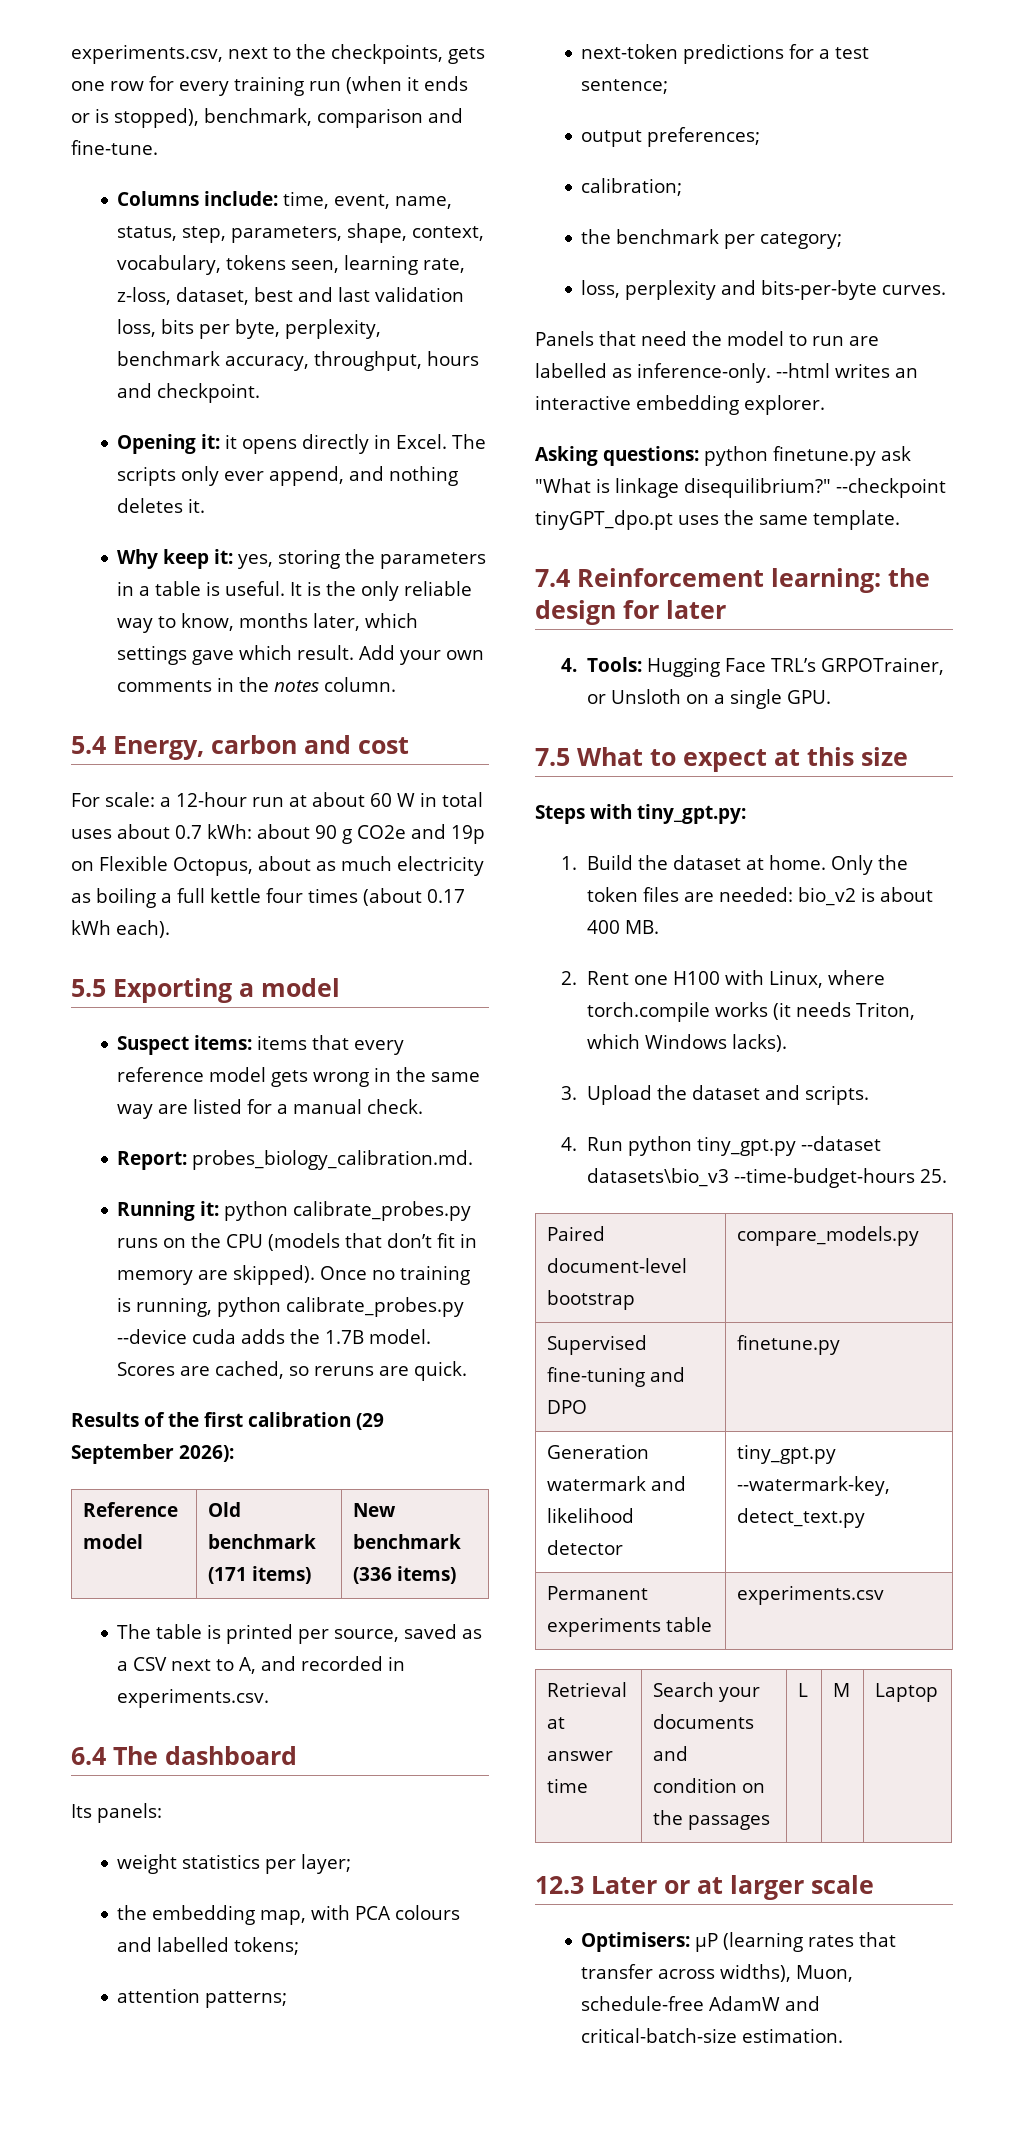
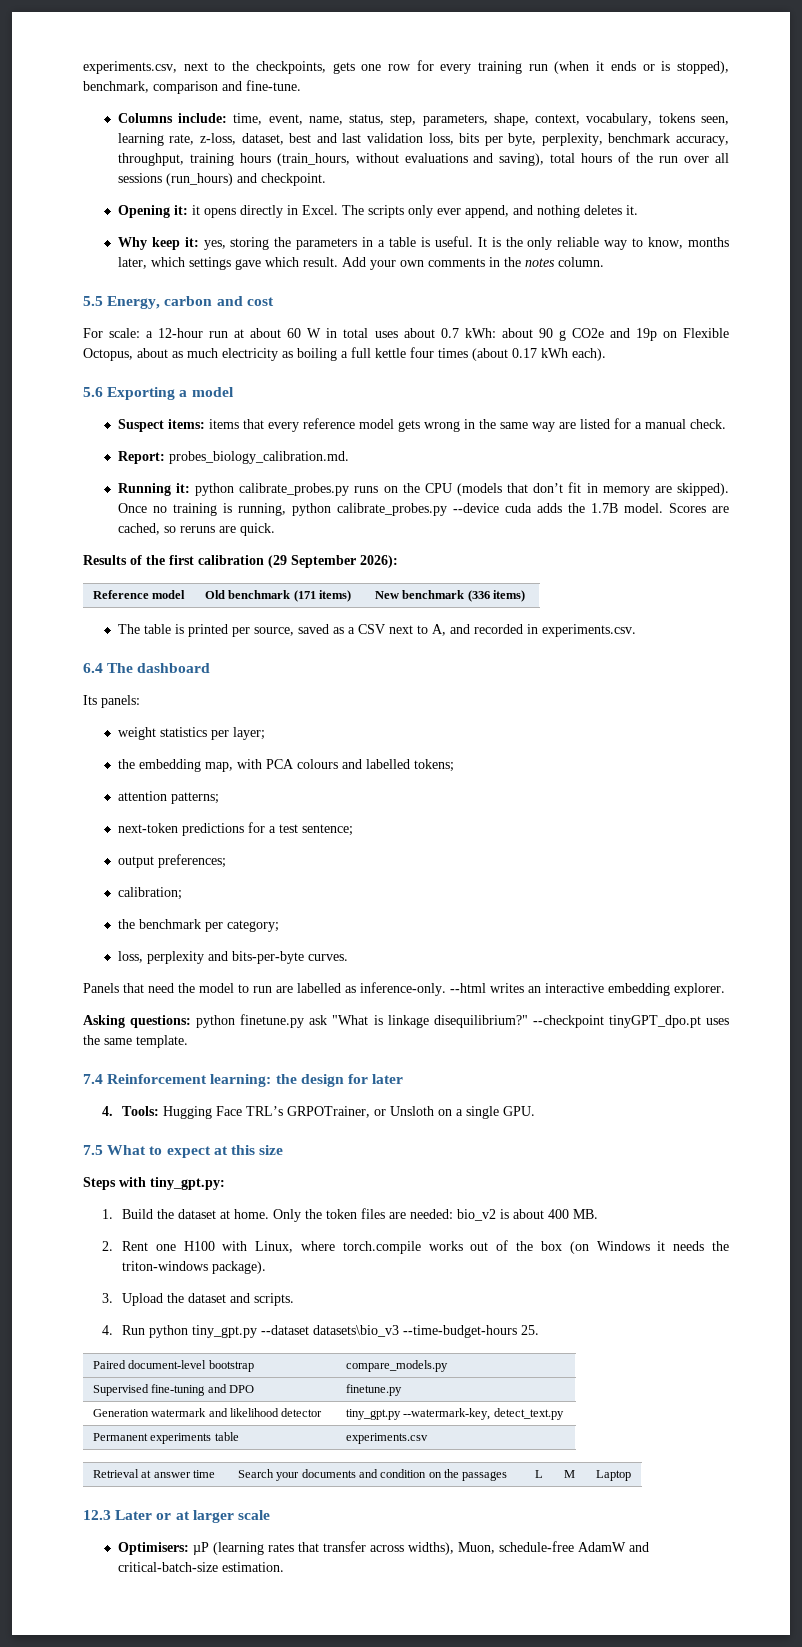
[427,351,480,366] hours -> [189,152,730,166] [117,173,233,186] training hours (train_hours, without evaluations and saving), total hours of the run over all sessions (run_hours)
[71,736,106,754] 5.4 -> [83,296,103,306] 5.5
[71,979,106,997] 5.5 -> [83,387,103,397] 5.6
[773,1002,916,1020] [587,1034,788,1052] (it needs Triton, which Windows lacks). -> [470,1240,729,1254] [121,1261,266,1274] out of the box (on Windows it needs the triton-windows package).

